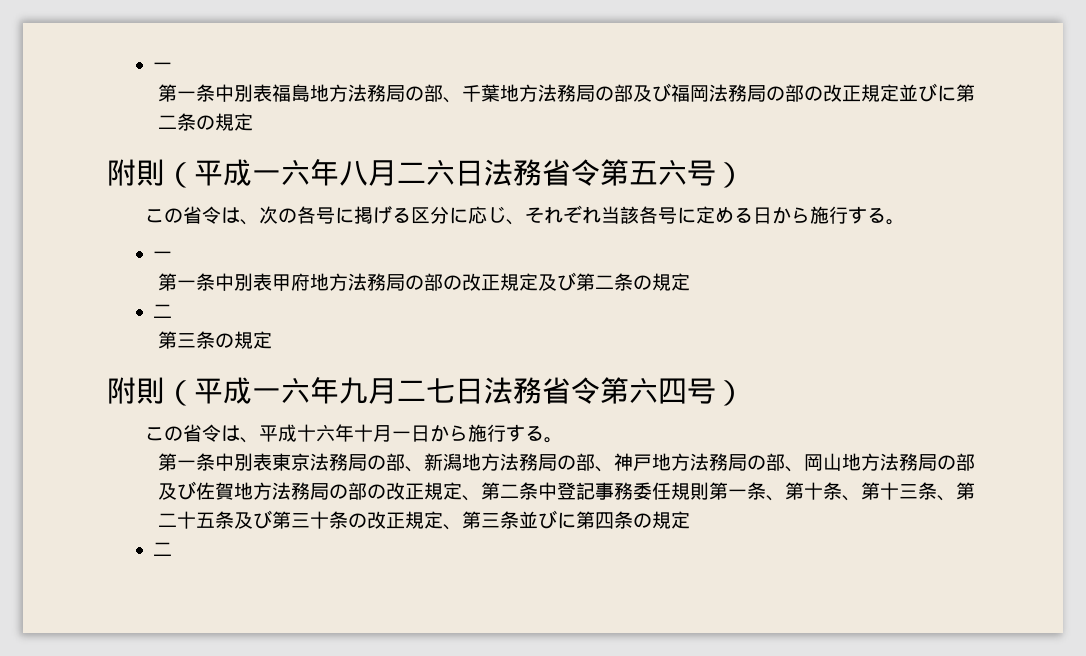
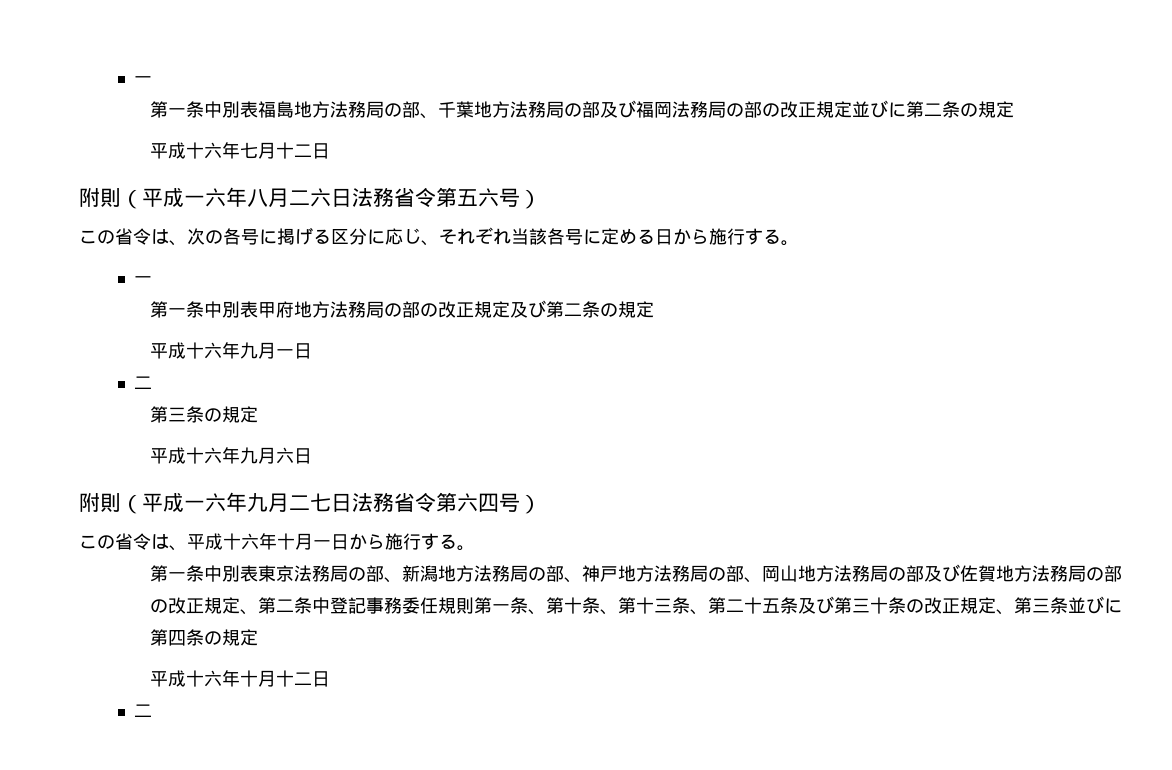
(253, 122) none -> [149,142,330,159] // 平成十六年七月十二日
(690, 282) none -> [149,342,312,359] // 平成十六年九月一日
(272, 340) none -> [149,447,312,464] // 平成十六年九月六日
(690, 520) none -> [149,670,330,687] // 平成十六年十月十二日

